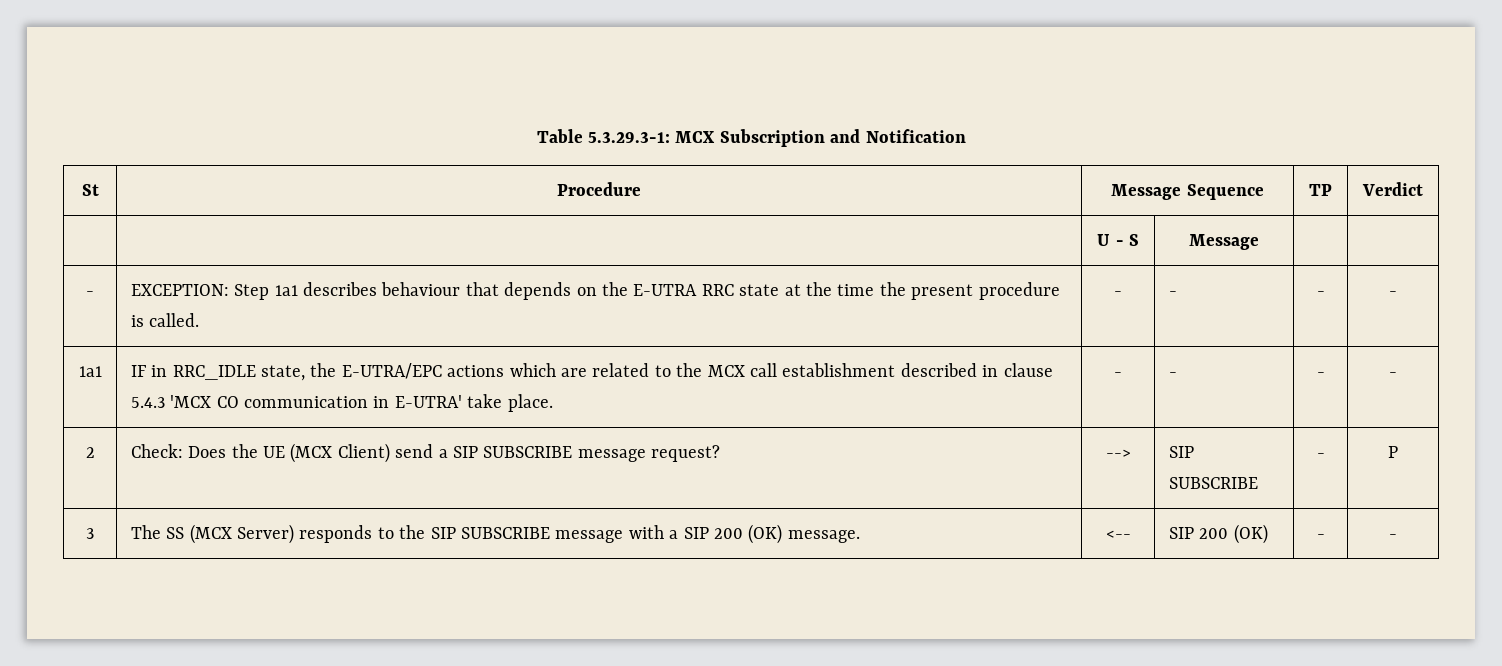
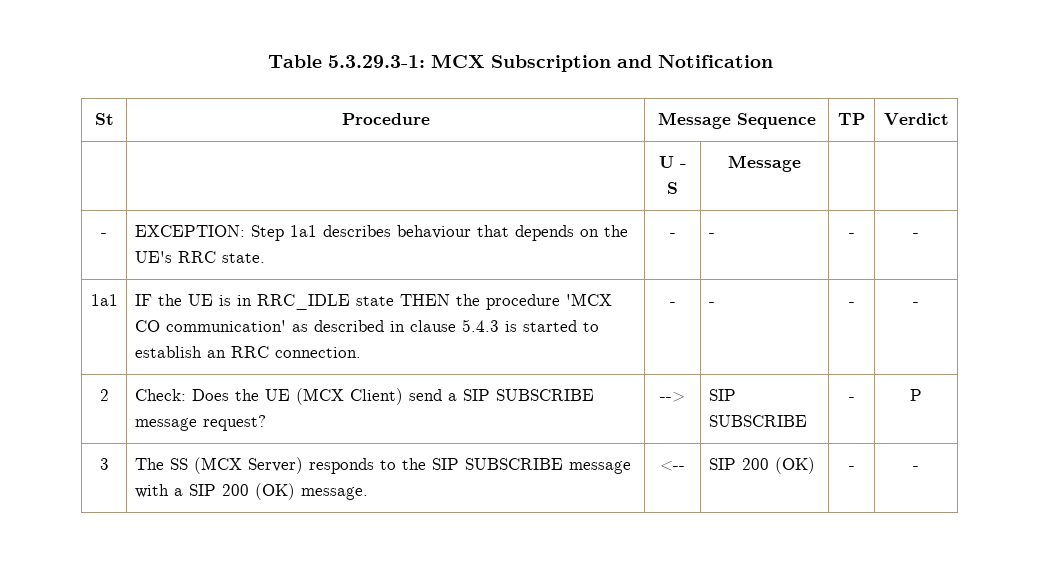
[633,282,1060,300] [130,313,200,327] E-UTRA RRC state at the time the present procedure is called. -> [134,251,265,263] UE's RRC state.
[151,363,1053,381] [130,394,553,412] in RRC_IDLE state, the E-UTRA/EPC actions which are related to the MCX call establishment described in clause 5.4.3 'MCX CO communication in E-UTRA' take place. -> [157,293,612,310] [134,319,599,332] [134,346,361,358] the UE is in RRC_IDLE state THEN the procedure 'MCX CO communication' as described in clause 5.4.3 is started to establish an RRC connection.

